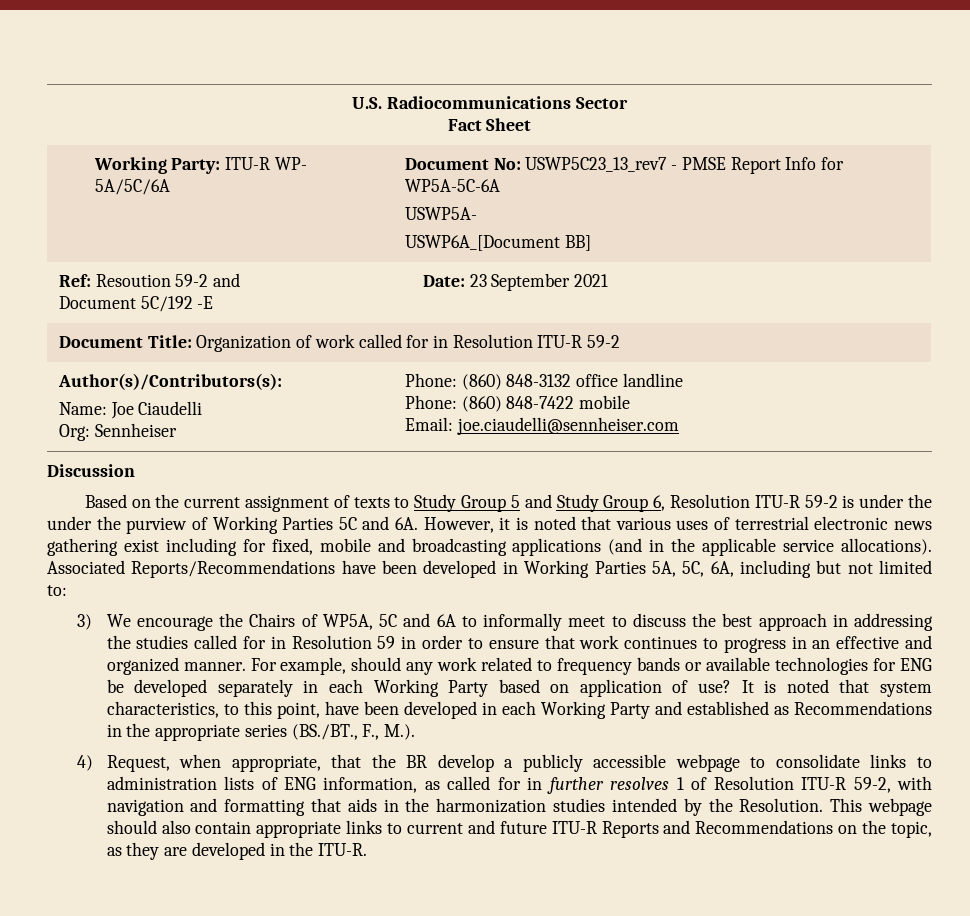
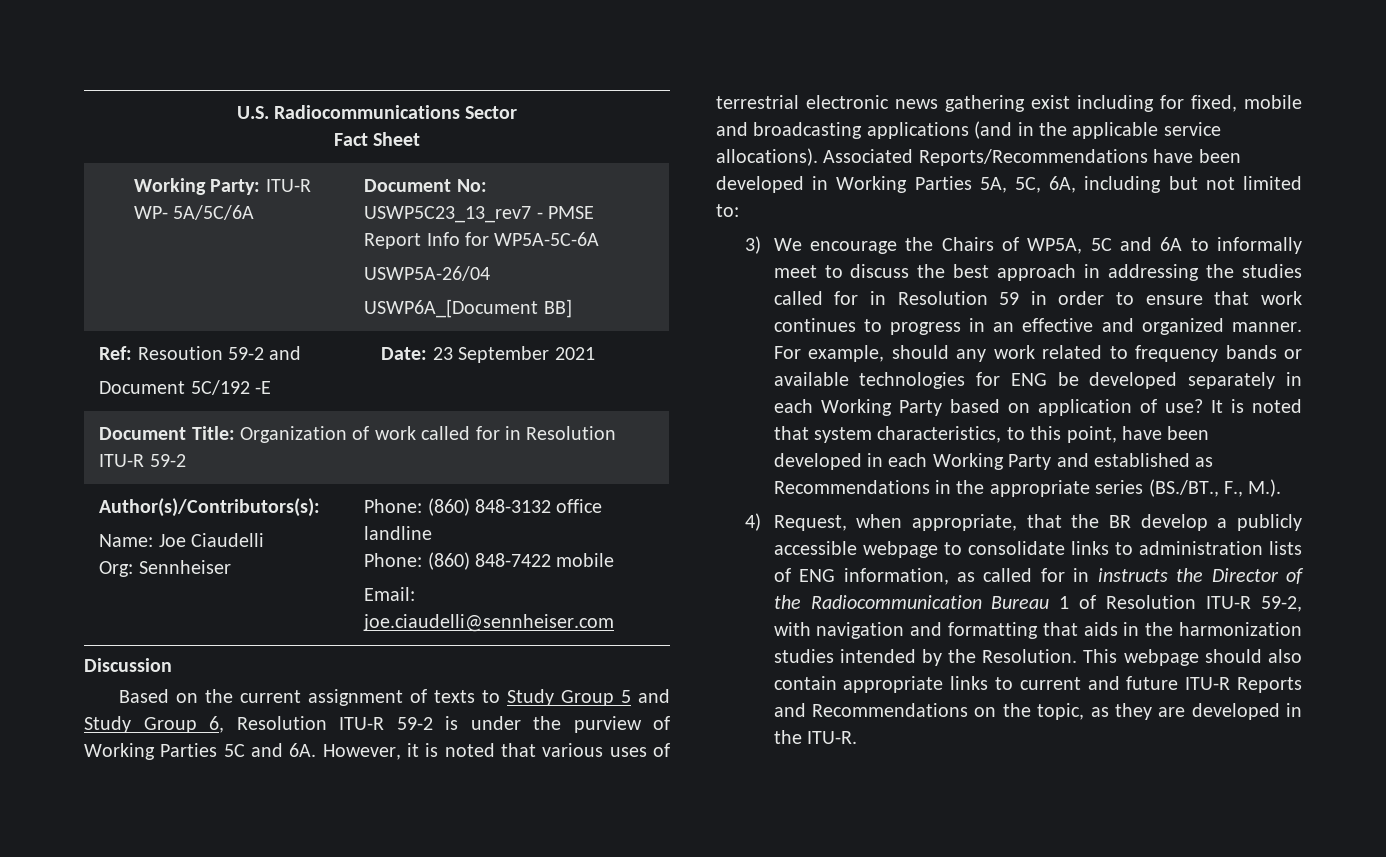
[404,207,477,220] USWP5A- -> [364,266,491,281] USWP5A-26/04
[47,516,121,530] under the -> (561, 723) none
[546,777,670,794] further resolves -> [1097,568,1304,584] [773,595,1050,609] instructs the Director of the Radiocommunication Bureau

